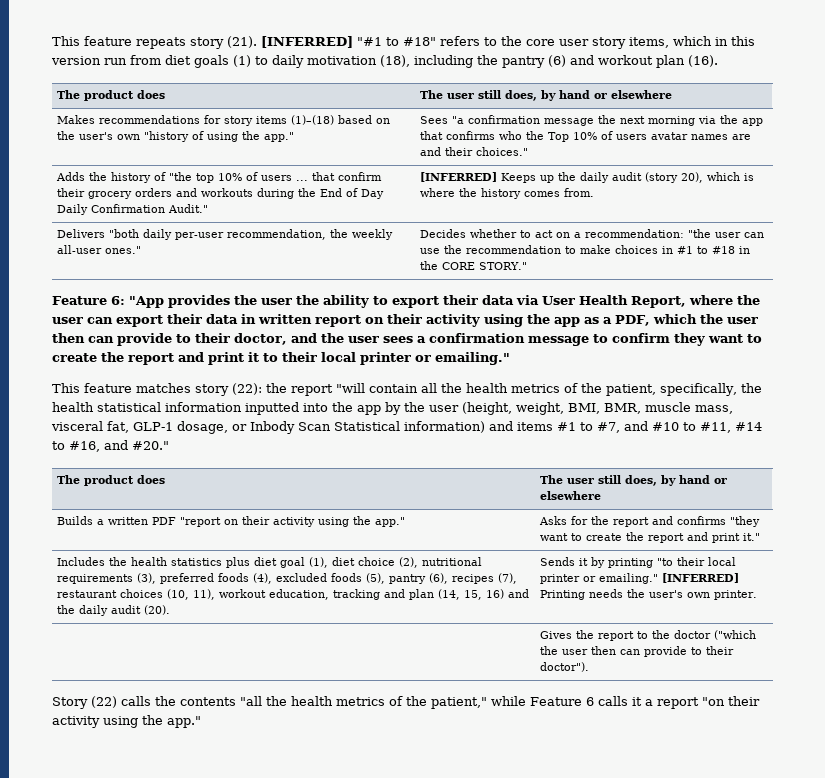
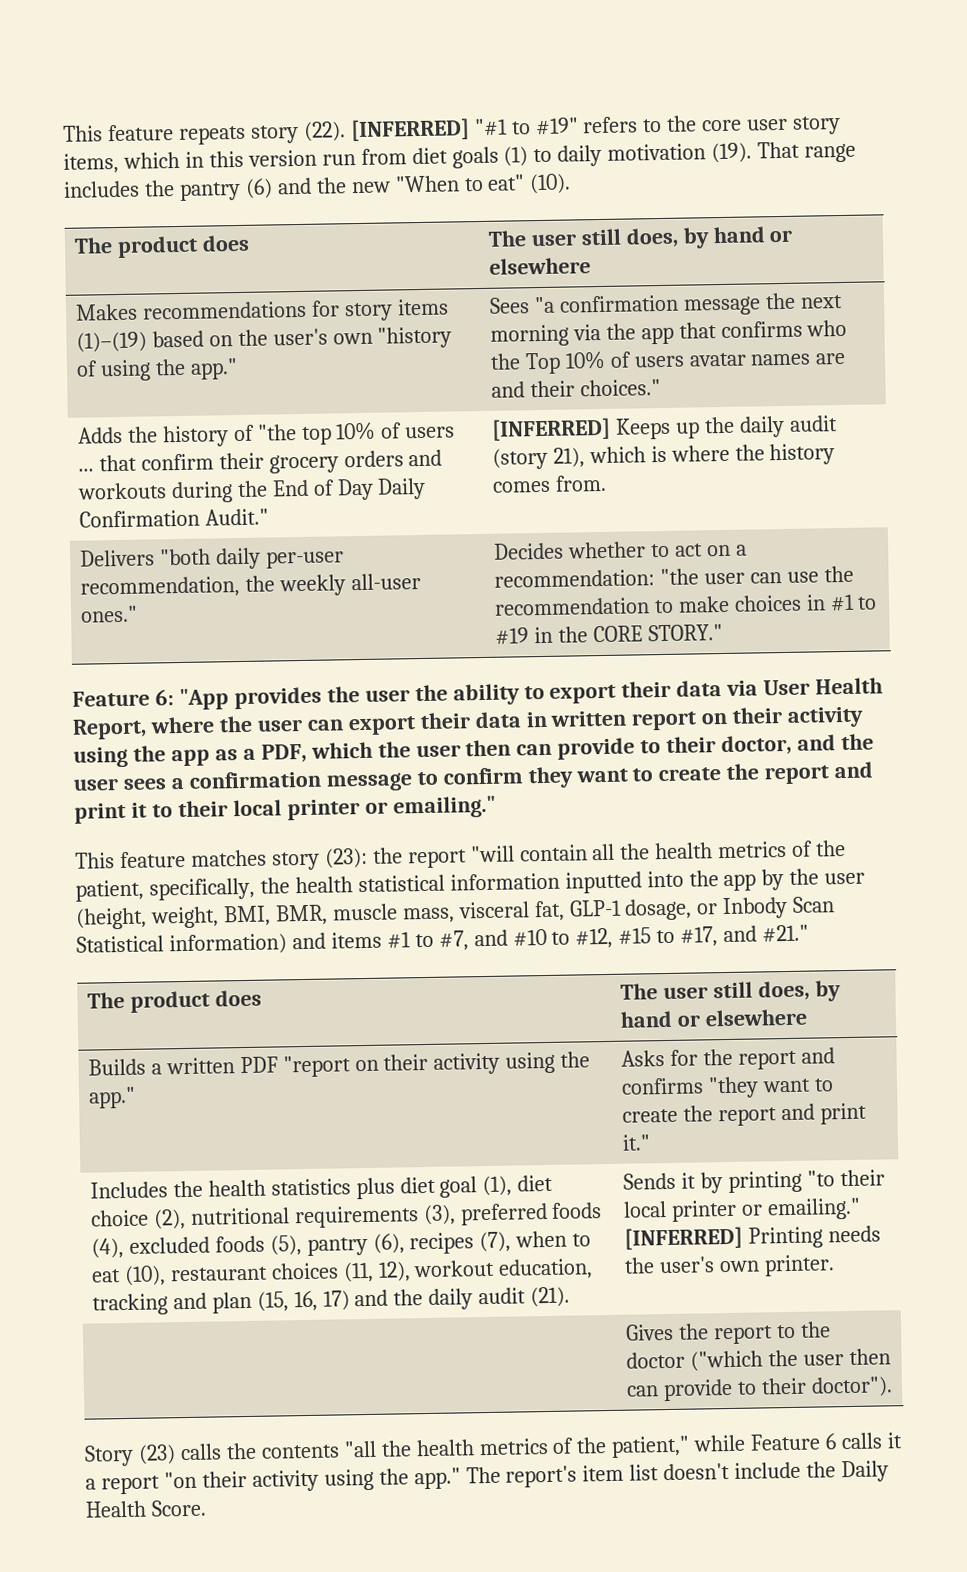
[227,36,257,48] (21). -> [302,121,346,142] (22).
[403,37,436,46] #18" -> [534,117,579,136] #19"
[380,55,718,68] (18), including the pantry (6) and workout plan (16). -> [711,141,857,164] [63,173,572,201] (19). That range includes the pantry (6) and the new "When to eat" (10).
[291,115,335,125] (1)–(18) -> [75,331,147,353] (1)–(19)
[681,172,704,183] 20), -> [552,447,585,468] 21),
[712,246,736,254] #18 -> [494,627,529,645] #19
[232,383,262,395] (22): -> [324,847,368,869] (23):
[700,422,762,433] [52,440,169,452] #11, #14 to #16, and #20." -> [575,924,810,949] #12, #15 to #17, and #21."
[57,589,216,600] restaurant choices (10, 11), -> [515,1230,592,1248] [90,1261,411,1287] when to eat (10), restaurant choices (11, 12),
[438,589,505,600] (14, 15, 16) -> [256,1290,350,1312] (15, 16, 17)
[144,605,171,615] (20). -> [530,1286,571,1308] (21).
[91,696,117,708] (22) -> [137,1444,176,1465] (23)
(201, 722) none -> [465,1460,890,1488] [85,1499,207,1518] The report's item list doesn't include the Daily Health Score.

